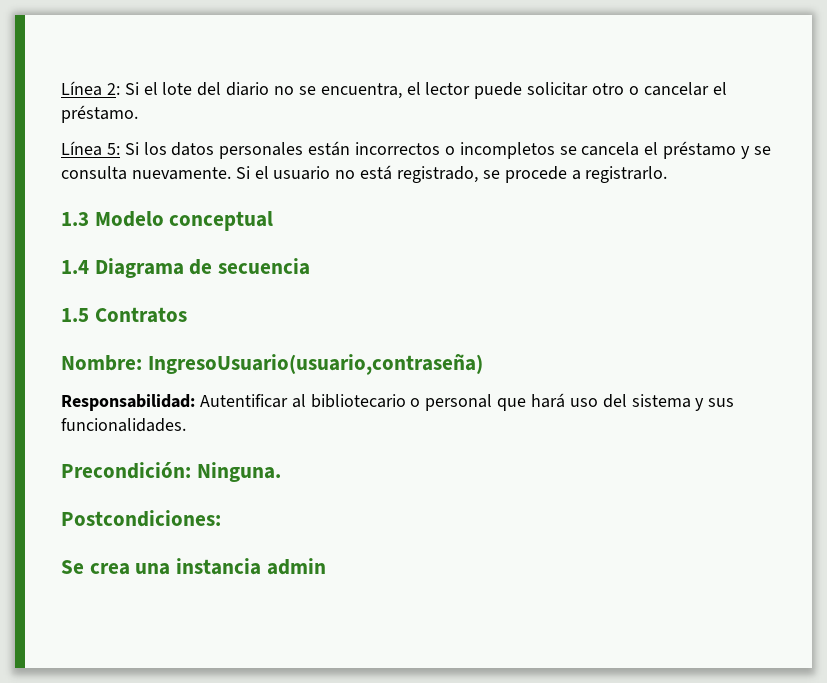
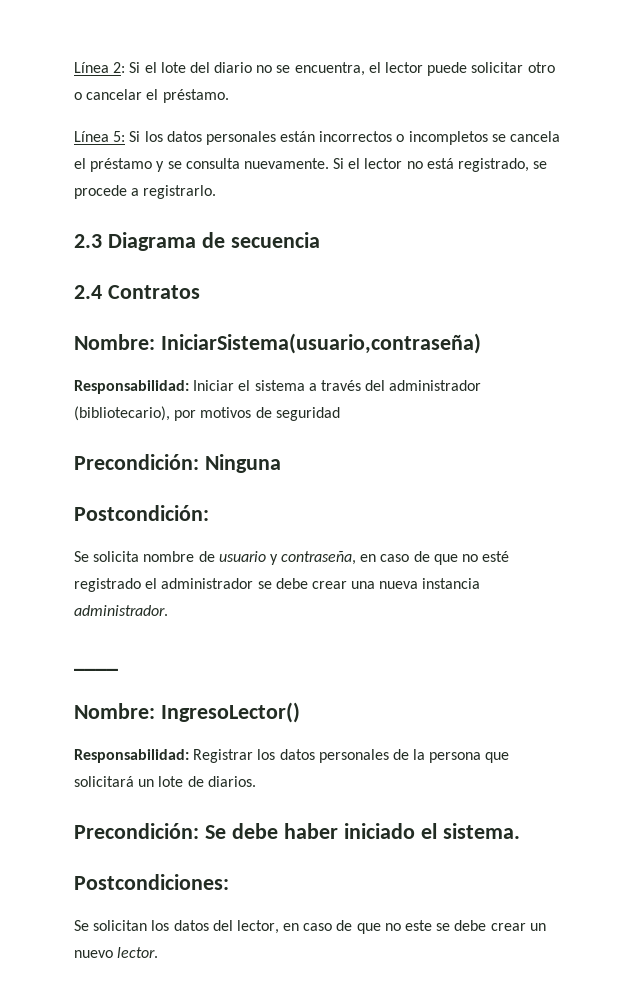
[273,166,331,180] usuario -> [364,158,403,169] lector
[61,211,274,231] [61,260,89,274] 1.3 Modelo conceptual // 1.4 -> [74,234,102,248] 2.3
[61,308,89,322] 1.5 -> [74,285,102,299] 2.4
[147,354,483,375] [61,393,735,411] [61,418,186,432] [61,462,281,482] [61,510,221,527] [61,558,326,575] IngresoUsuario(usuario,contraseña) // Responsabilidad: Autentificar al bibliotecario o personal que hará uso del sistema y sus funcionalidades. // Precondición: Ninguna. // Postcondiciones: // Se crea una instancia admin -> [160,333,481,354] [74,380,482,394] [74,406,340,421] [74,454,281,473] [74,505,209,521] [74,551,510,565] [74,578,481,592] [74,605,168,616] [74,668,118,671] [74,702,300,723] [74,749,510,763] [74,776,256,787] [74,823,520,839] [74,874,229,890] [74,920,546,934] [74,947,159,958] IniciarSistema(usuario,contraseña) // Responsabilidad: Iniciar el sistema a través del administrador (bibliotecario), por motivos de seguridad // Precondición: Ninguna // Postcondición: // Se solicita nombre de usuario y contraseña, en caso de que no esté registrado el administrador se debe crear una nueva instancia administrador. // ____ // Nombre: IngresoLector() // Responsabilidad: Registrar los datos personales de la persona que solicitará un lote de diarios. // Precondición: Se debe haber iniciado el sistema. // Postcondiciones: // Se solicitan los datos del lector, en caso de que no este se debe crear un nuevo lector.

